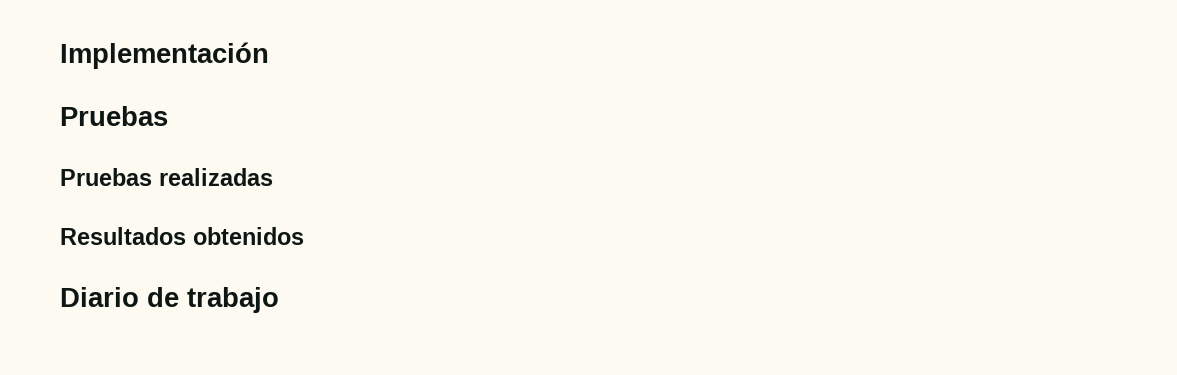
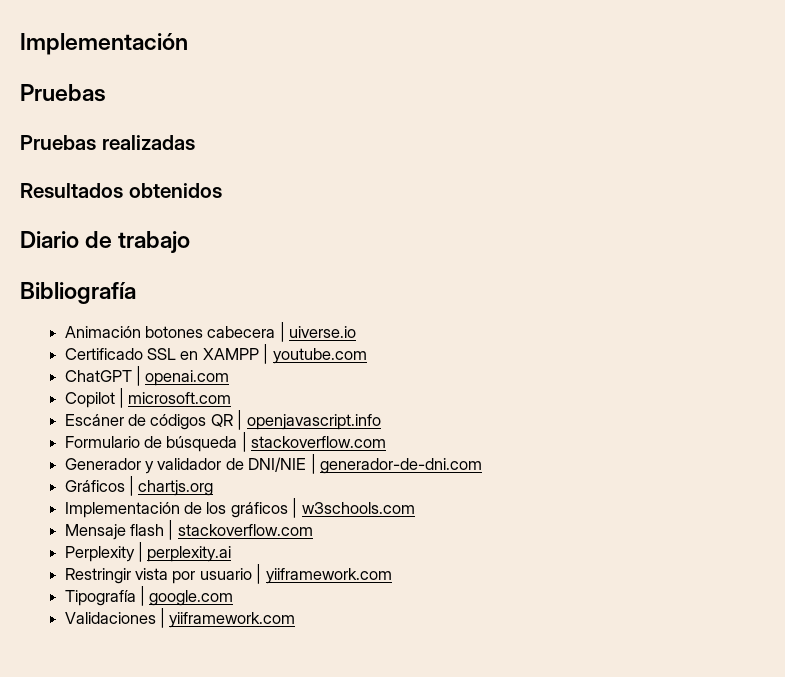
(279, 300) none -> [20,282,136,304] [64,322,357,342] [64,344,367,364] [64,366,230,386] [64,388,232,408] [64,410,381,430] [64,432,387,452] [64,454,483,474] [64,476,214,496] [64,498,415,518] [64,520,313,540] [64,542,232,562] [64,564,392,584] [64,586,234,606] [64,608,296,628] // Bibliografía // Animación botones cabecera | uiverse.io // Certificado SSL en XAMPP | youtube.com // ChatGPT | openai.com // Copilot | microsoft.com // Escáner de códigos QR | openjavascript.info // Formulario de búsqueda | stackoverflow.com // Generador y validador de DNI/NIE | generador-de-dni.com // Gráficos | chartjs.org // Implementación de los gráficos | w3schools.com // Mensaje flash | stackoverflow.com // Perplexity | perplexity.ai // Restringir vista por usuario | yiiframework.com // Tipografía | google.com // Validaciones | yiiframework.com

